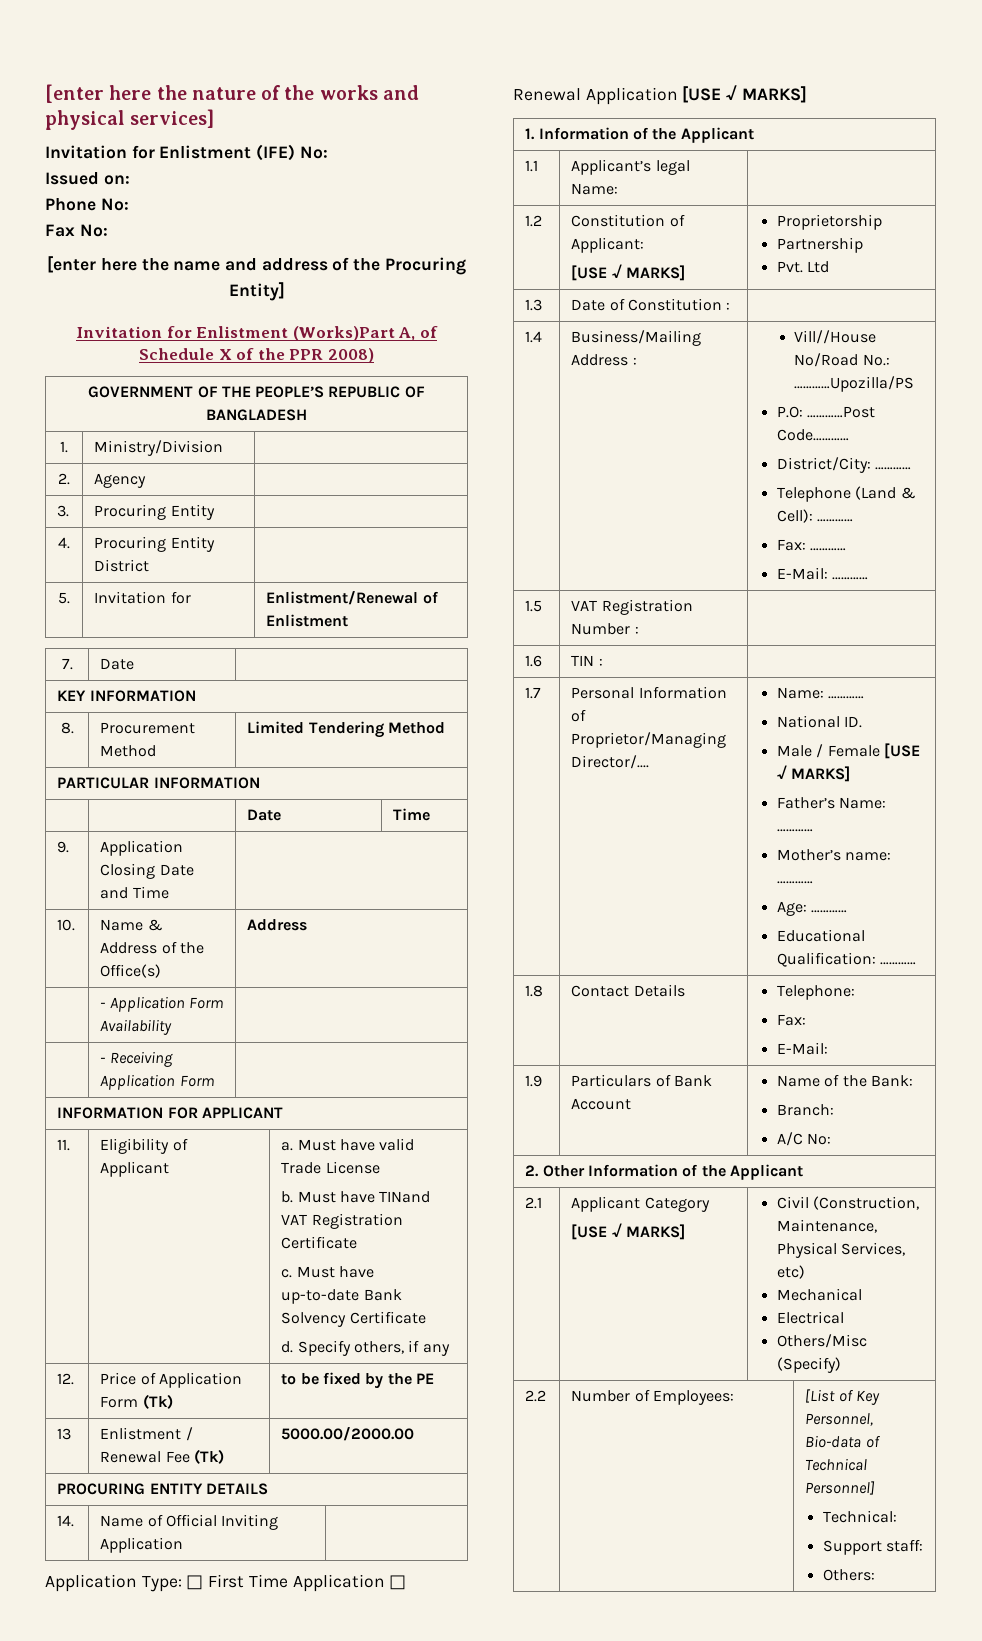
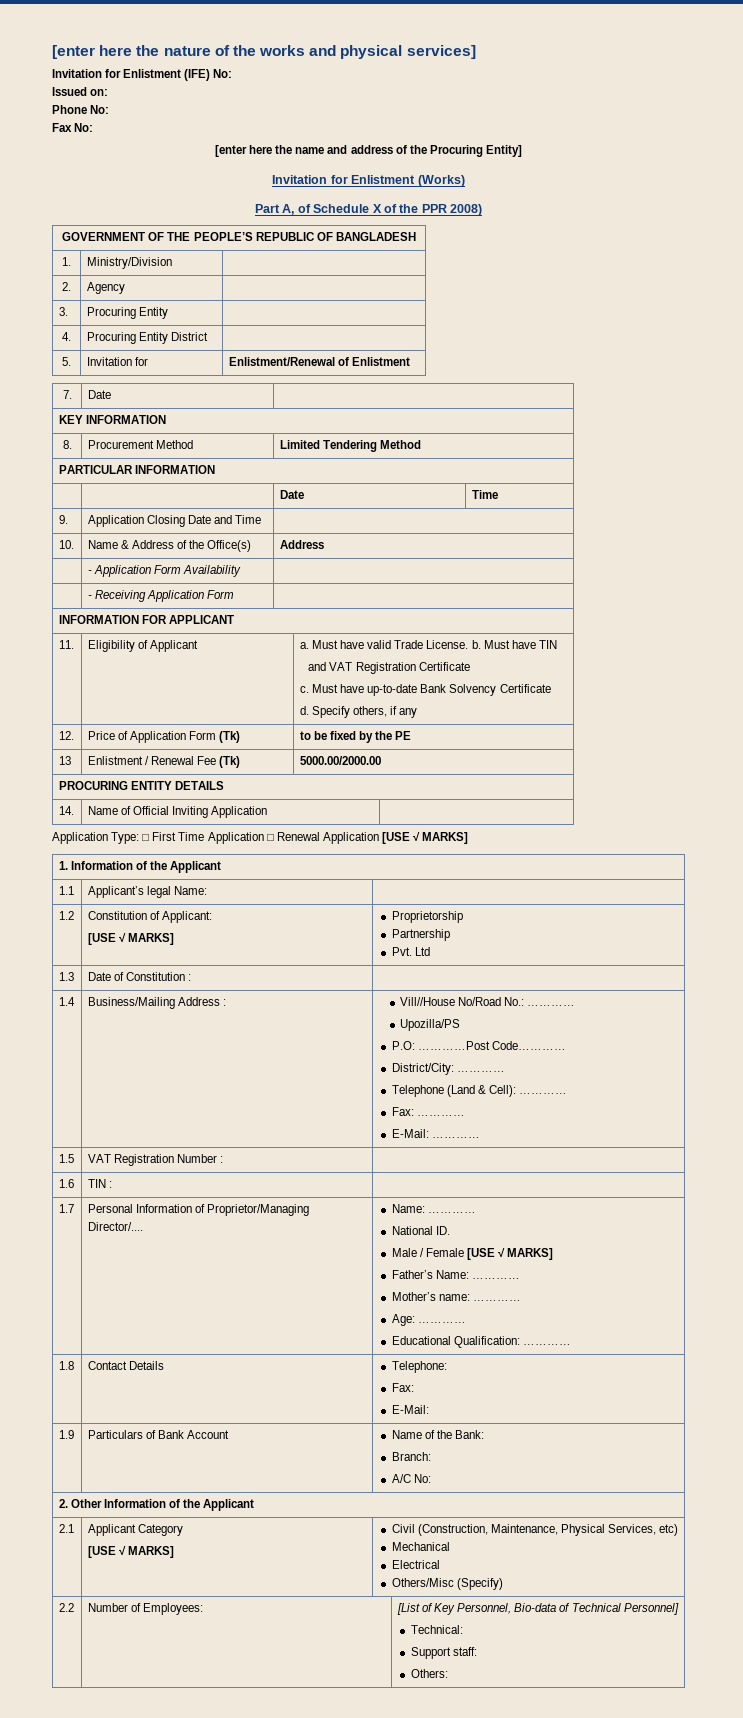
[292,326,395,341] (Works)Part -> [417,175,465,187] [255,204,280,213] (Works) // Part
[325,1161,380,1174] License // -> [426,640,469,649] License.
[379,1191,431,1203] TINand -> [538,640,557,649] [308,662,327,671] TIN // and
[794,376,915,392] …………Upozilla/PS -> [527,1005,576,1006] [399,1019,460,1031] ………… // Upozilla/PS

